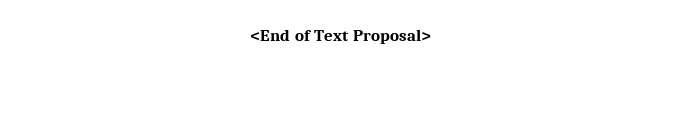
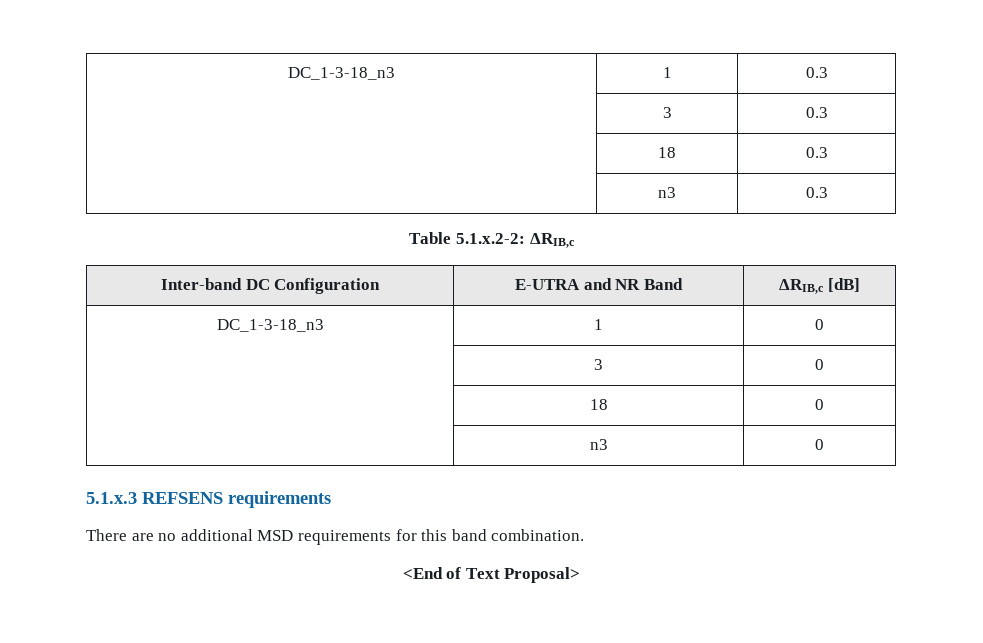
(250, 35) none -> [288,67,395,80] [662,67,672,78] [805,67,828,78] [662,107,672,118] [805,107,828,118] [658,147,676,158] [805,147,828,158] [658,187,676,198] [805,187,828,198] [409,232,575,248] [160,278,381,294] [515,278,683,290] [779,278,860,294] [216,319,324,332] [594,319,603,330] [815,319,824,330] [594,359,603,370] [815,359,824,370] [589,399,608,410] [815,399,824,410] [589,439,608,450] [815,439,824,450] [86,491,331,508] [86,529,585,545] DC_1-3-18_n3 | 1 | 0.3 // | 3 | 0.3 // | 18 | 0.3 // | n3 | 0.3 // Table 5.1.x.2-2: ΔRIB,c // Inter-band DC Configuration | E-UTRA and NR Band | ΔRIB,c [dB] // DC_1-3-18_n3 | 1 | 0 // | 3 | 0 // | 18 | 0 // | n3 | 0 // 5.1.x.3 REFSENS requirements // There are no additional MSD requirements for this band combination. //

